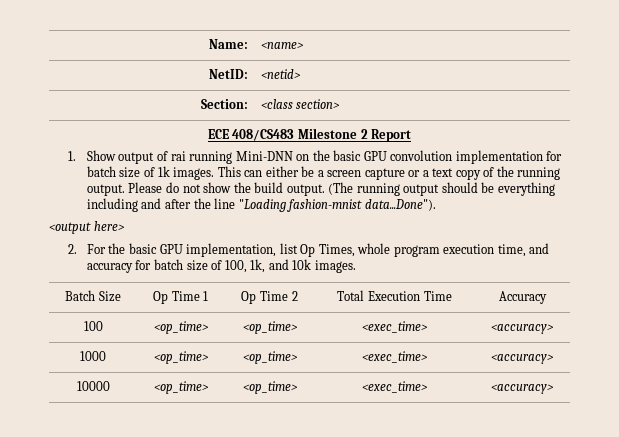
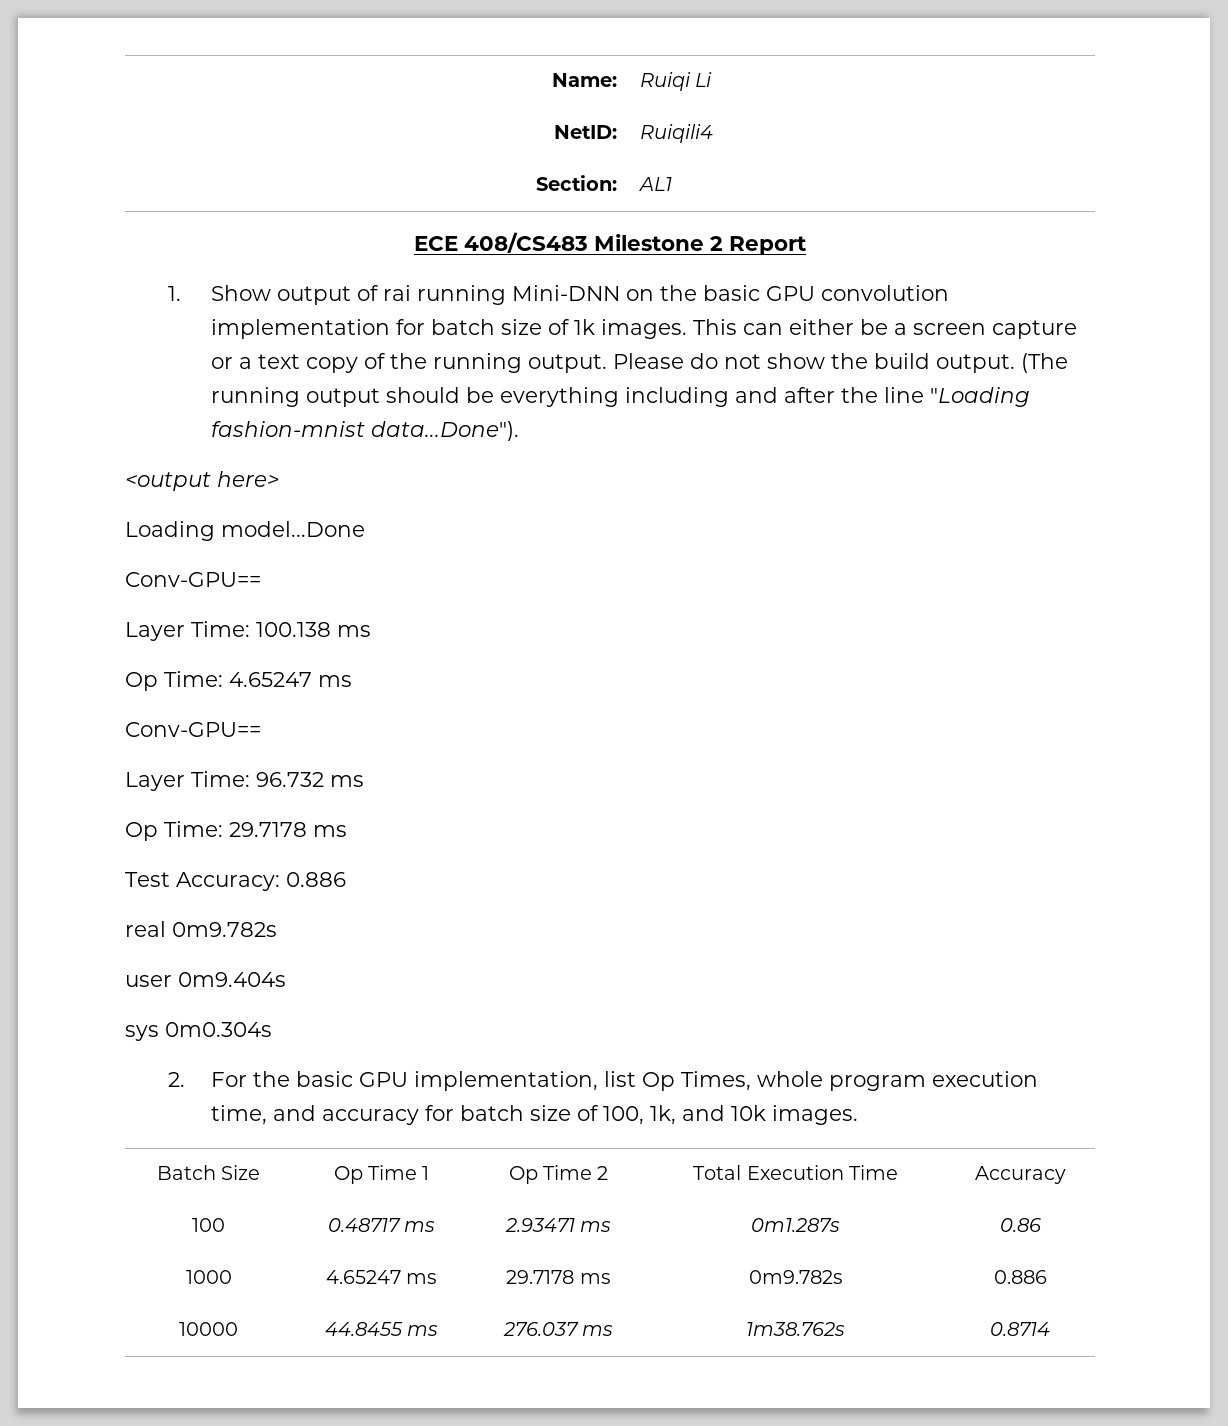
[260,42,304,49] <name> -> [639,72,712,91] Ruiqi Li
[260,69,301,79] <netid> -> [639,124,713,143] Ruiqili4
[260,99,341,109] <class section> -> [638,177,672,191] AL1
(125, 226) none -> [125,521,365,541] [125,572,261,587] [125,621,371,641] [125,671,352,691] [125,722,261,737] [125,771,364,791] [125,821,347,841] [125,872,346,891] [125,921,277,937] [125,972,286,987] [125,1022,272,1041] // Loading model...Done // Conv-GPU== // Layer Time: 100.138 ms // Op Time: 4.65247 ms // Conv-GPU== // Layer Time: 96.732 ms // Op Time: 29.7178 ms // Test Accuracy: 0.886 // real 0m9.782s // user 0m9.404s // sys 0m0.304s
[153,321,209,334] [242,321,298,334] [362,321,428,333] [491,324,554,334] [80,351,106,361] [153,351,209,364] [242,351,298,364] [362,351,428,363] [491,354,554,364] [76,381,110,391] [153,381,209,394] [242,381,298,394] [362,381,428,393] [491,384,554,394] <op_time> | <op_time> | <exec_time> | <accuracy> // 1000 | <op_time> | <op_time> | <exec_time> | <accuracy> // 10000 | <op_time> | <op_time> | <exec_time> | <accuracy> -> [327,1218,436,1232] [504,1218,612,1232] [751,1218,840,1232] [999,1218,1041,1232] [185,1270,232,1284] [325,1270,438,1284] [506,1270,611,1284] [748,1270,843,1284] [993,1270,1047,1284] [179,1322,238,1336] [324,1322,439,1336] [502,1322,614,1336] [746,1322,845,1336] [990,1322,1050,1336] 0.48717 ms | 2.93471 ms | 0m1.287s | 0.86 // 1000 | 4.65247 ms | 29.7178 ms | 0m9.782s | 0.886 // 10000 | 44.8455 ms | 276.037 ms | 1m38.762s | 0.8714

